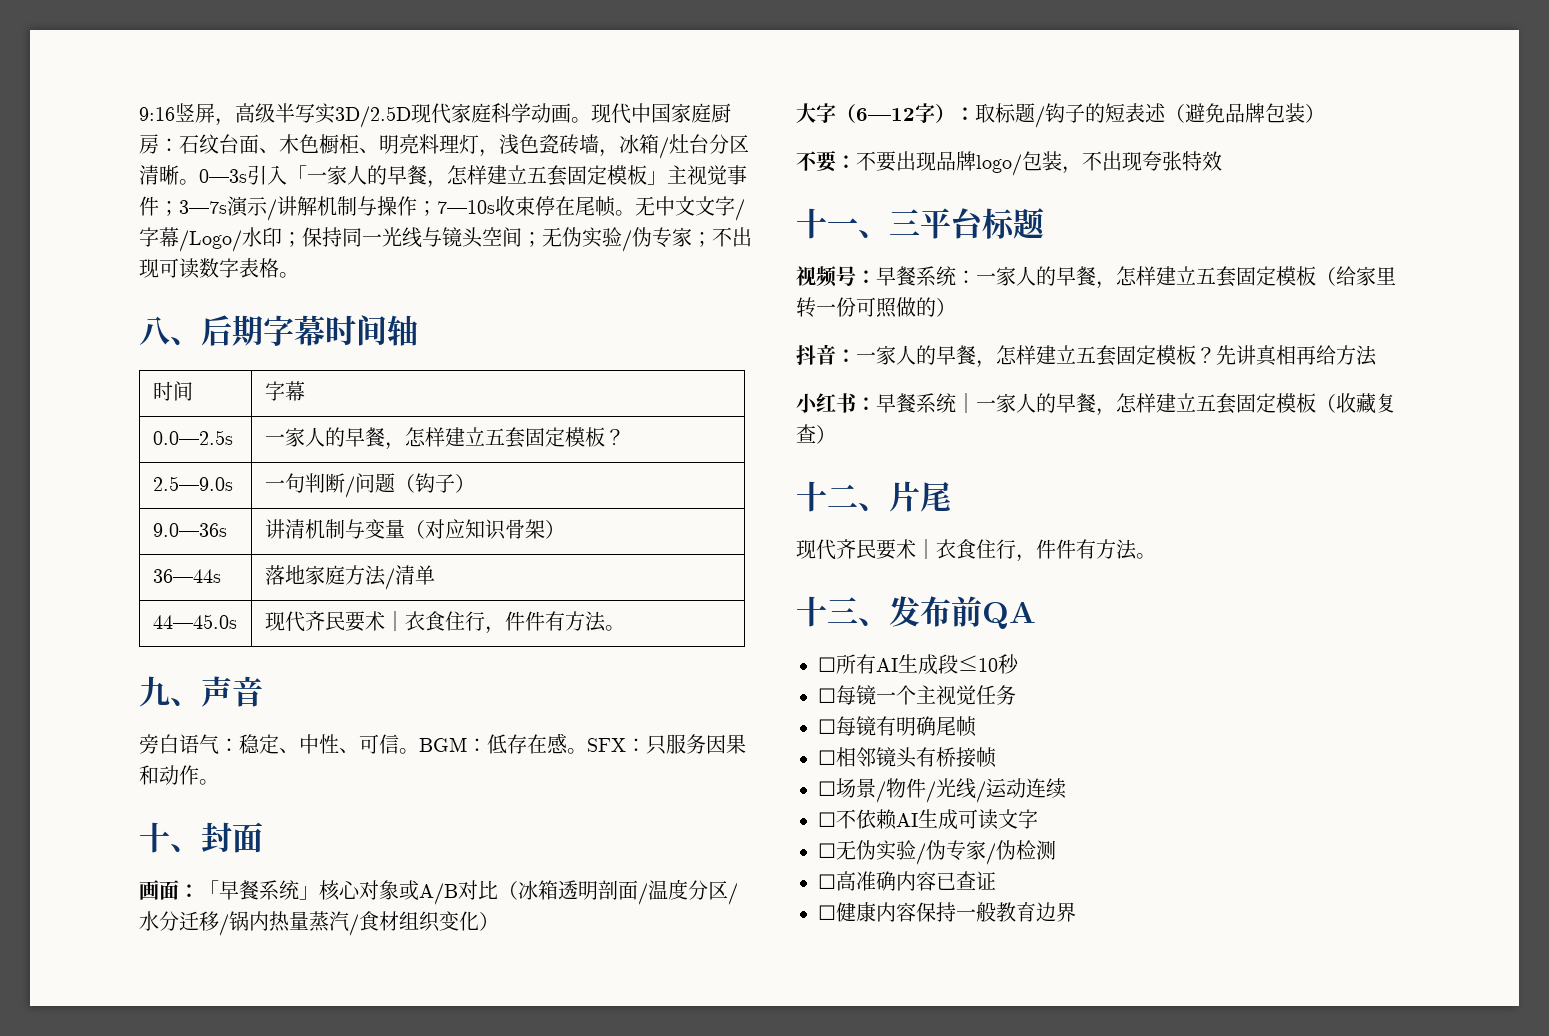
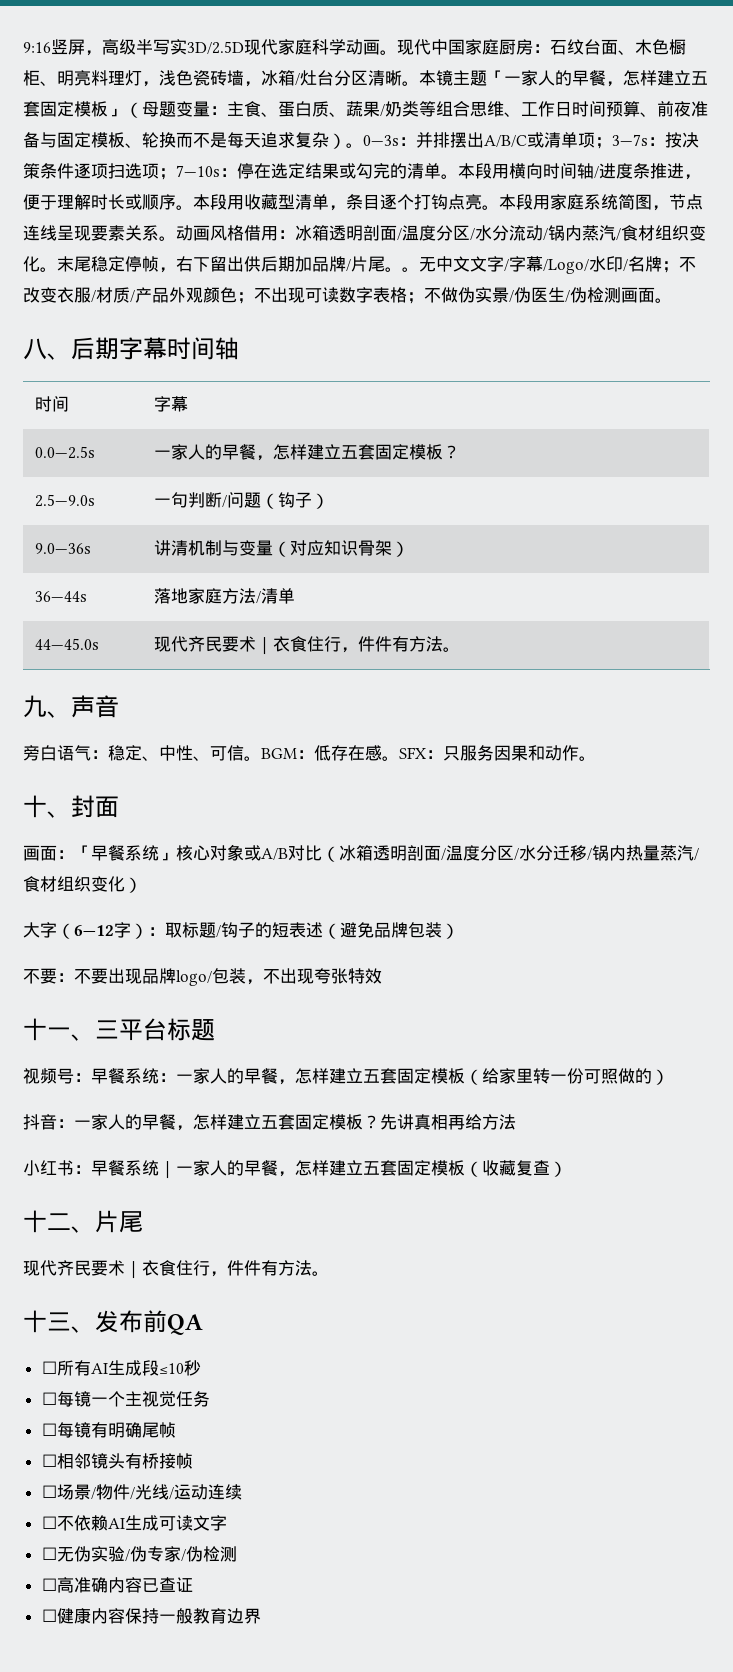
[199,165,287,185] 0—3s引入 -> [419,70,487,86] 本镜主题
[667,165,747,185] [139,196,616,221] 主视觉事件；3—7s演示/讲解机制与操作；7—10s收束停在尾帧 -> [125,101,708,118] [23,132,699,149] [23,163,701,180] [23,194,703,211] [23,225,706,241] [23,256,402,273] （母题变量：主食、蛋白质、蔬果/奶类等组合思维、工作日时间预算、前夜准备与固定模板、轮换而不是每天追求复杂）。0—3s：并排摆出A/B/C或清单项；3—7s：按决策条件逐项扫选项；7—10s：停在选定结果或勾完的清单。本段用横向时间轴/进度条推进，便于理解时长或顺序。本段用收藏型清单，条目逐个打钩点亮。本段用家庭系统简图，节点连线呈现要素关系。动画风格借用：冰箱透明剖面/温度分区/水分流动/锅内蒸汽/食材组织变化。末尾稳定停帧，右下留出供后期加品牌/片尾。
[282,227,692,252] ；保持同一光线与镜头空间；无伪实验/伪专家 -> [623,256,696,273] [23,287,237,303] /名牌；不改变衣服/材质/产品外观颜色
(279, 268) none -> [407,287,655,304] ；不做伪实景/伪医生/伪检测画面

